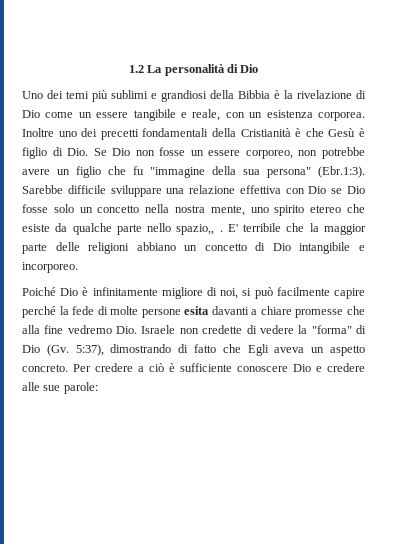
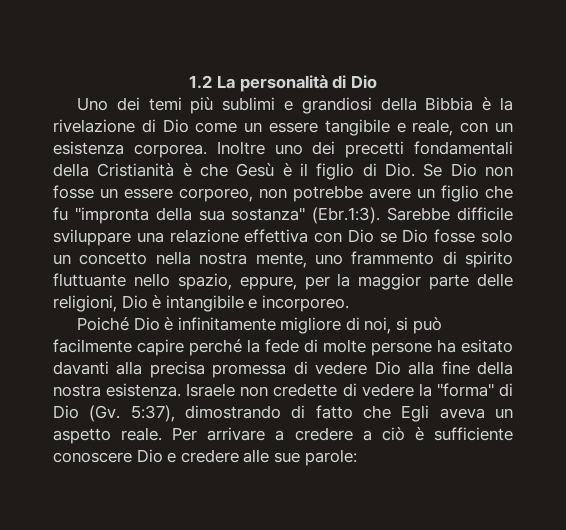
(366, 132) none -> [300,163,308,176] il
[150,167,205,178] "immagine -> [74,207,149,224] "impronta
[267,167,311,178] persona" -> [231,207,306,221] sostanza"
[274,204,366,216] [22,223,366,235] [22,242,291,254] spirito etereo che esiste da qualche parte nello spazio,, . E' terribile che la maggior parte delle religioni abbiano un concetto di Dio -> [351,251,513,268] [53,273,513,290] [53,295,162,312] frammento di spirito fluttuante nello spazio, eppure, per la maggior parte delle religioni, Dio è
[184,306,365,318] [22,325,138,334] esita davanti a chiare promesse che alla fine vedremo Dio. -> [437,339,513,353] [53,361,513,378] [53,383,182,397] ha esitato davanti alla precisa promessa di vedere Dio alla fine della nostra esistenza.
[22,364,91,372] concreto. Per -> [121,427,285,441] reale. Per arrivare a

